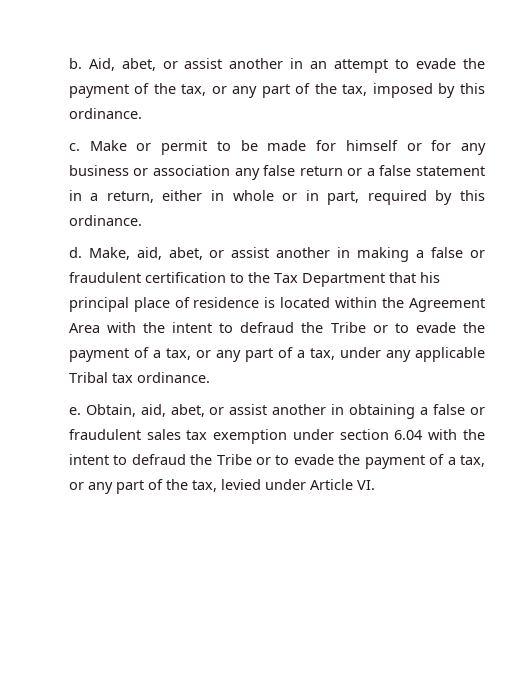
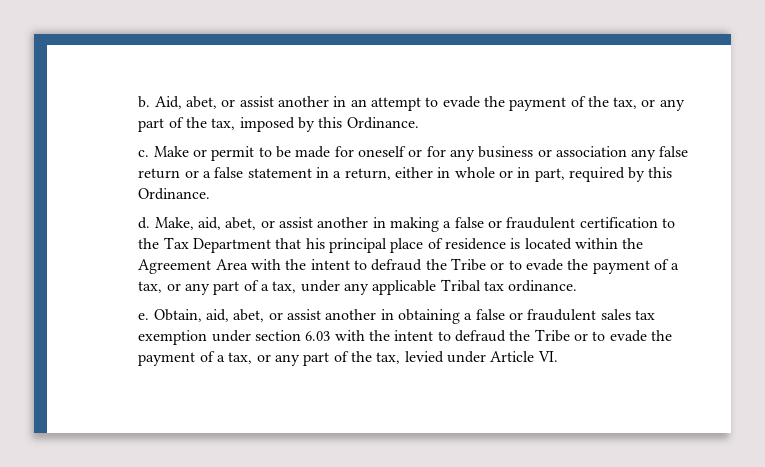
[68,108,142,119] ordinance. -> [346,117,419,129] Ordinance.
[345,140,398,151] himself -> [357,146,406,157] oneself
[68,215,142,226] ordinance. -> [138,188,211,200] Ordinance.
[394,430,423,440] 6.04 -> [305,331,331,341] 6.03

